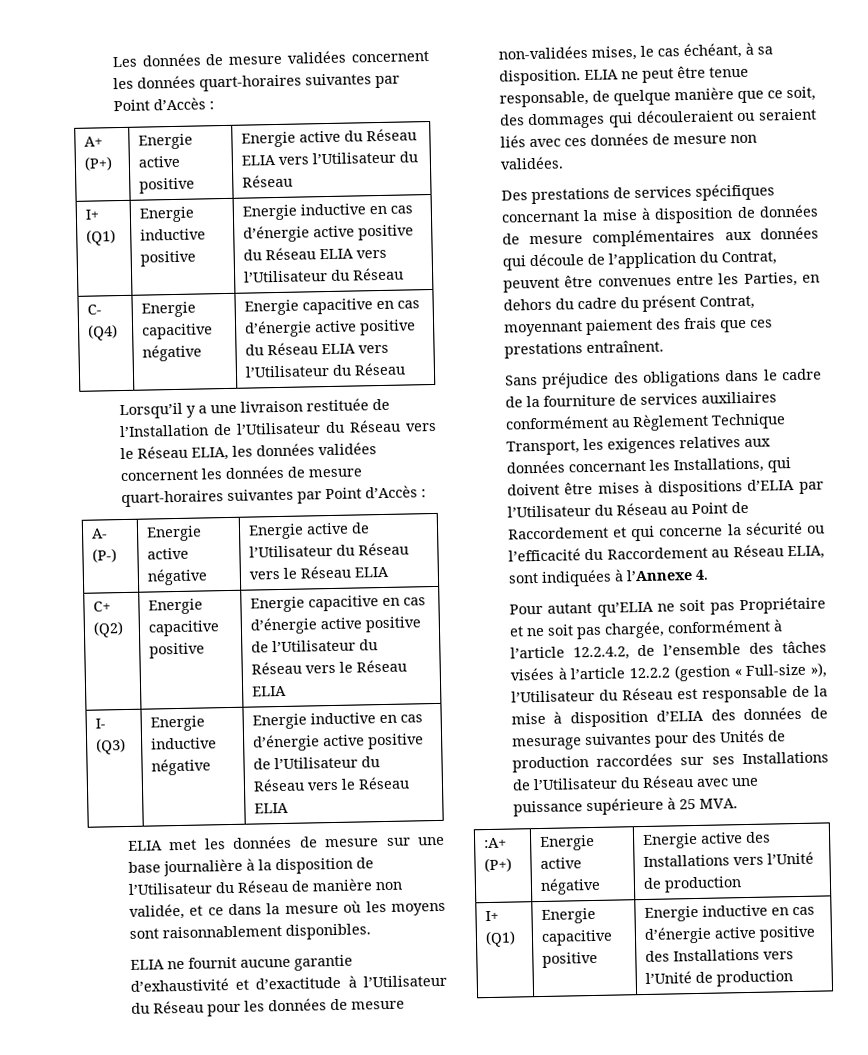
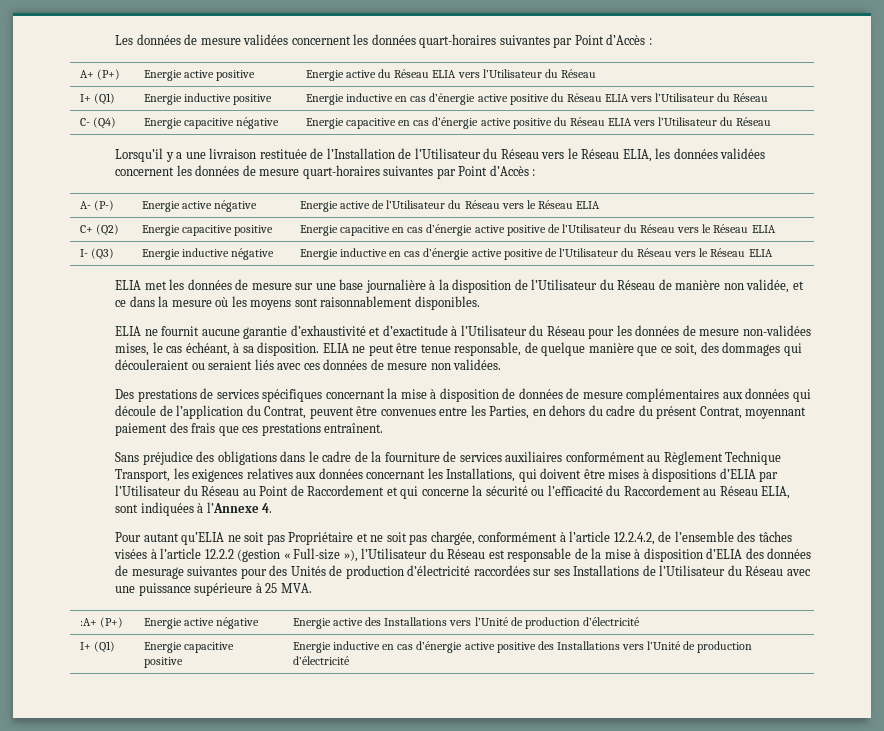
(589, 764) none -> [407,565,471,576] d’électricité
(742, 884) none -> [582,617,640,626] d’électricité
(793, 978) none -> [293,656,351,665] d’électricité

